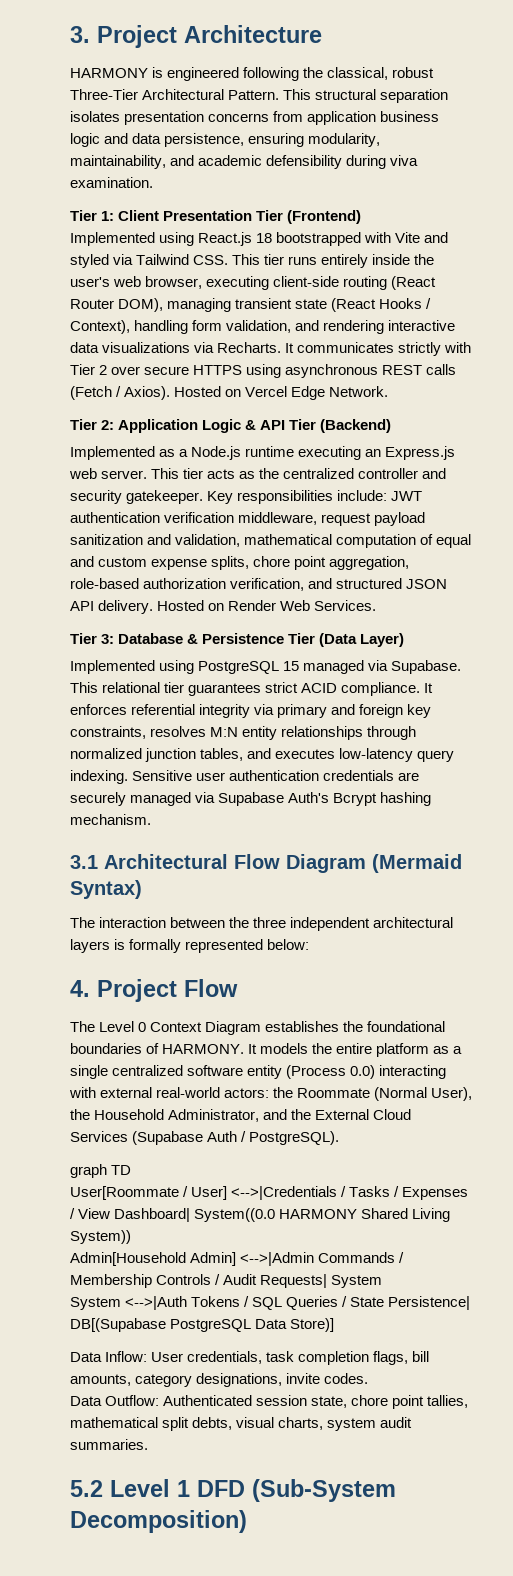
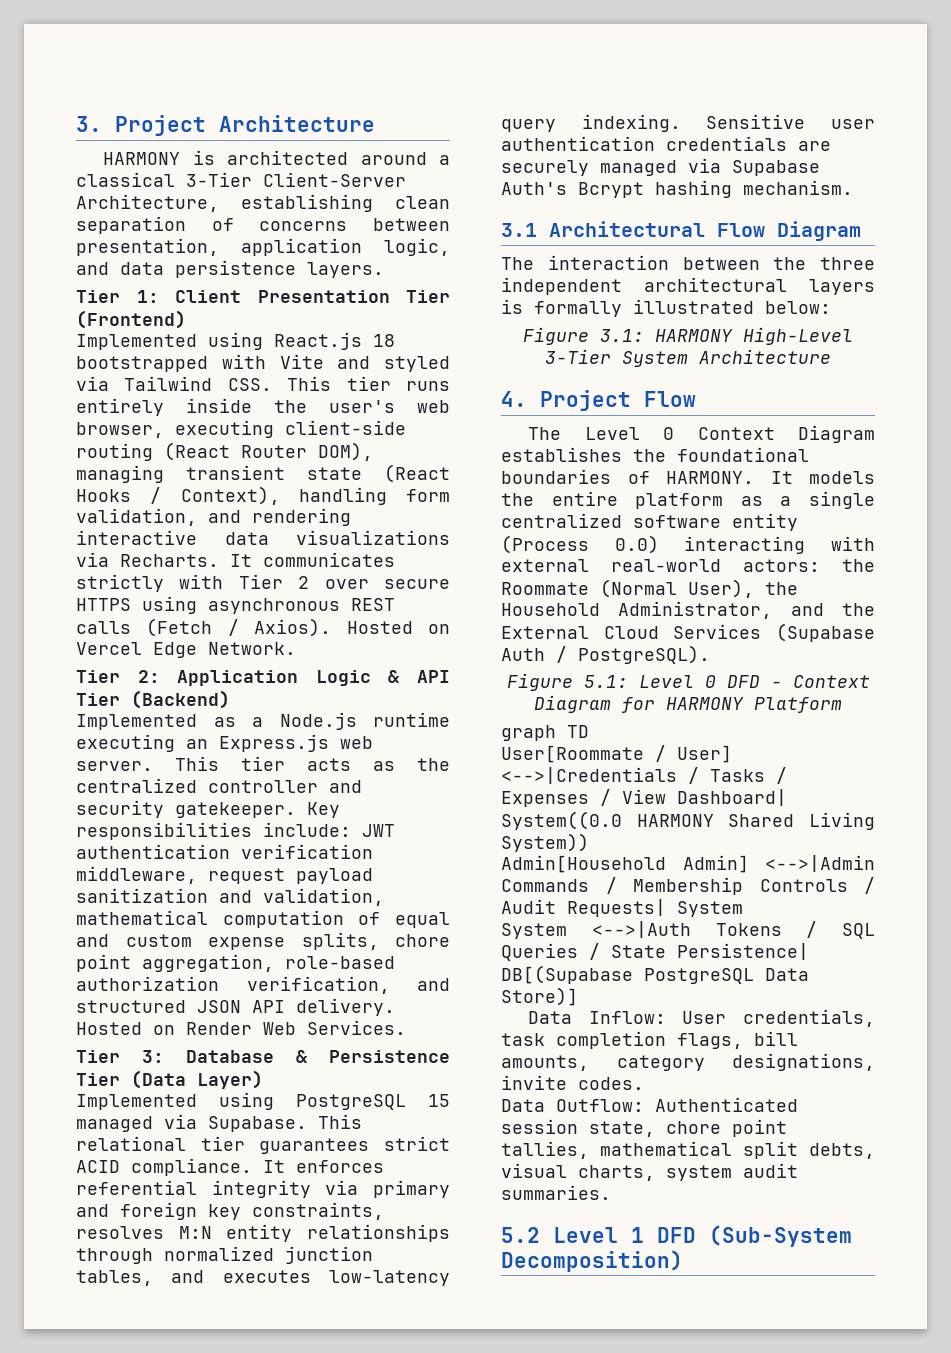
[167,67,435,81] [70,89,449,103] [70,111,440,125] [70,133,381,147] [70,155,419,169] [70,177,153,188] engineered following the classical, robust Three-Tier Architectural Pattern. This structural separation isolates presentation concerns from application business logic and data persistence, ensuring modularity, maintainability, and academic defensibility during viva examination. -> [227,150,450,165] [76,172,406,187] [76,194,450,212] [76,216,450,234] [76,238,450,256] [76,260,384,278] architected around a classical 3-Tier Client-Server Architecture, establishing clean separation of concerns between presentation, application logic, and data persistence layers.
[372,854,462,873] [70,880,142,899] (Mermaid Syntax) -> (861, 231) none
[185,939,264,953] represented -> [633,299,754,314] illustrated
(310, 944) none -> [523,327,853,345] [545,349,831,367] // Figure 3.1: HARMONY High-Level 3-Tier System Architecture
(340, 1138) none -> [506,673,870,691] [534,695,842,713] // Figure 5.1: Level 0 DFD - Context Diagram for HARMONY Platform

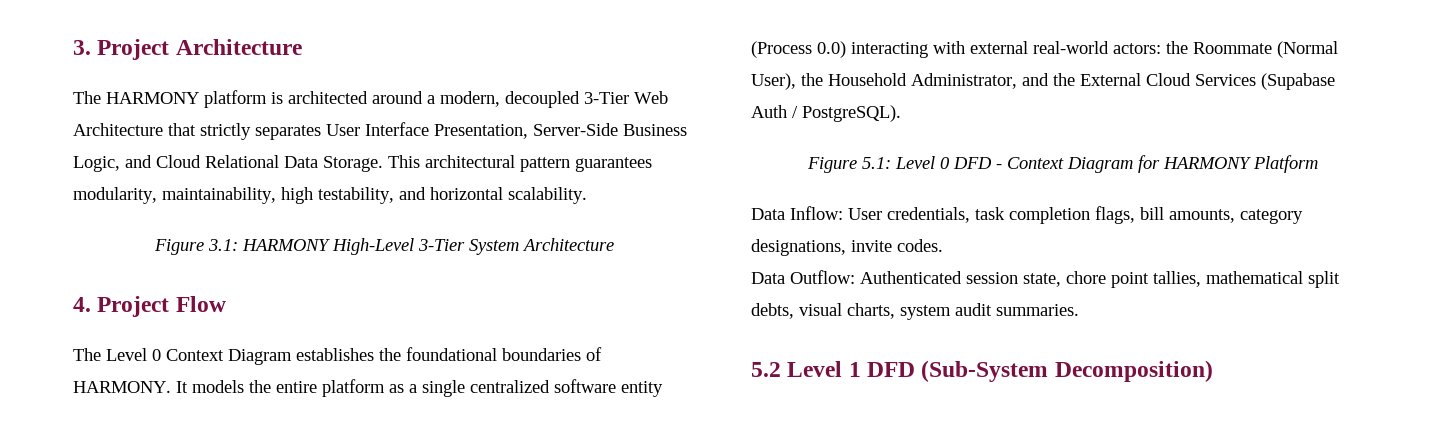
[103,152,181,165] HARMONY -> [73,90,267,108] The HARMONY platform
[76,172,406,187] [76,194,450,212] [76,216,450,234] [76,238,450,256] [76,260,384,278] [76,290,450,303] [76,310,186,329] [76,332,395,350] [76,354,450,372] [76,376,450,391] [76,398,450,416] [76,420,406,438] [76,442,373,461] [76,464,450,483] [76,486,450,505] [76,508,351,526] [76,530,450,545] [76,552,395,567] [76,574,450,592] [76,596,395,614] [76,618,450,637] [76,642,296,658] [76,670,450,686] [76,690,230,709] [76,712,450,730] [76,734,373,752] [76,756,450,771] [76,778,362,793] [76,800,340,818] [76,822,395,840] [76,844,373,859] [76,866,373,884] [76,888,384,906] [76,910,450,928] [76,932,450,950] [76,954,395,972] [76,976,450,994] [76,998,395,1016] [76,1020,406,1035] [76,1050,450,1063] [76,1070,263,1089] [76,1092,450,1110] [76,1114,362,1132] [76,1136,451,1154] [76,1158,384,1176] [76,1180,450,1198] [76,1202,384,1220] [76,1224,450,1242] [76,1246,373,1264] [76,1270,450,1286] [501,114,875,132] [501,136,831,151] [501,158,820,176] [501,180,853,198] [501,221,861,241] [501,255,875,270] [501,277,875,295] [501,299,831,317] classical 3-Tier Client-Server Architecture, establishing clean separation of concerns between presentation, application logic, and data persistence layers. // Tier 1: Client Presentation Tier (Frontend) // Implemented using React.js 18 bootstrapped with Vite and styled via Tailwind CSS. This tier runs entirely inside the user's web browser, executing client-side routing (React Router DOM), managing transient state (React Hooks / Context), handling form validation, and rendering interactive data visualizations via Recharts. It communicates strictly with Tier 2 over secure HTTPS using asynchronous REST calls (Fetch / Axios). Hosted on Vercel Edge Network. // Tier 2: Application Logic & API Tier (Backend) // Implemented as a Node.js runtime executing an Express.js web server. This tier acts as the centralized controller and security gatekeeper. Key responsibilities include: JWT authentication verification middleware, request payload sanitization and validation, mathematical computation of equal and custom expense splits, chore point aggregation, role-based authorization verification, and structured JSON API delivery. Hosted on Render Web Services. // Tier 3: Database & Persistence Tier (Data Layer) // Implemented using PostgreSQL 15 managed via Supabase. This relational tier guarantees strict ACID compliance. It enforces referential integrity via primary and foreign key constraints, resolves M:N entity relationships through normalized junction tables, and executes low-latency query indexing. Sensitive user authentication credentials are securely managed via Supabase Auth's Bcrypt hashing mechanism. // 3.1 Architectural Flow Diagram // The interaction between the three independent architectural layers is formally illustrated below: -> [440,91,668,108] [73,122,687,140] [73,155,652,172] [73,187,587,204] modern, decoupled 3-Tier Web Architecture that strictly separates User Interface Presentation, Server-Side Business Logic, and Cloud Relational Data Storage. This architectural pattern guarantees modularity, maintainability, high testability, and horizontal scalability.
[501,725,589,741] [501,745,732,763] [501,767,787,784] [501,789,787,807] [501,811,875,830] [501,833,589,852] [501,855,875,873] [501,877,875,895] [501,899,743,917] [501,921,875,939] [501,943,809,961] [501,965,809,984] [501,987,578,1006] // graph TD // User[Roommate / User] <-->|Credentials / Tasks / Expenses / View Dashboard| System((0.0 HARMONY Shared Living System)) // Admin[Household Admin] <-->|Admin Commands / Membership Controls / Audit Requests| System // System <-->|Auth Tokens / SQL Queries / State Persistence| DB[(Supabase PostgreSQL Data Store)] -> (1318, 164) none

